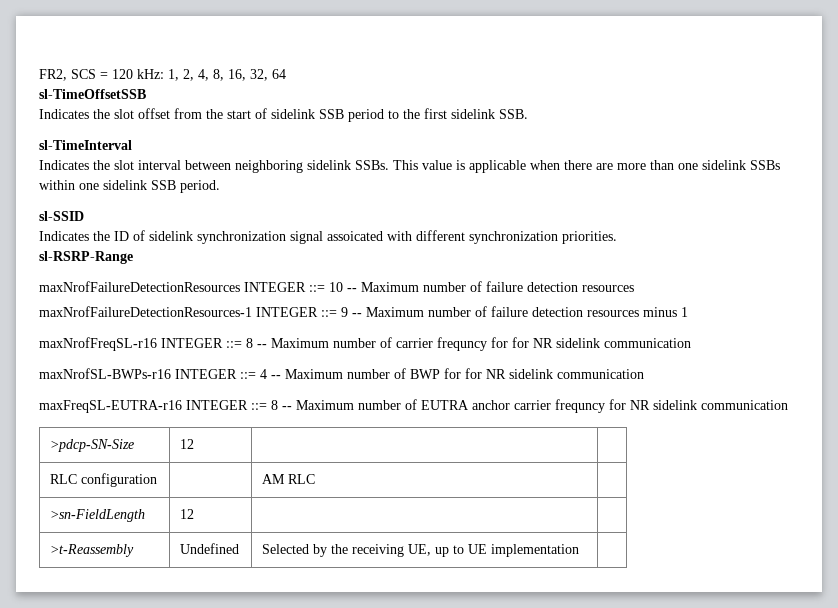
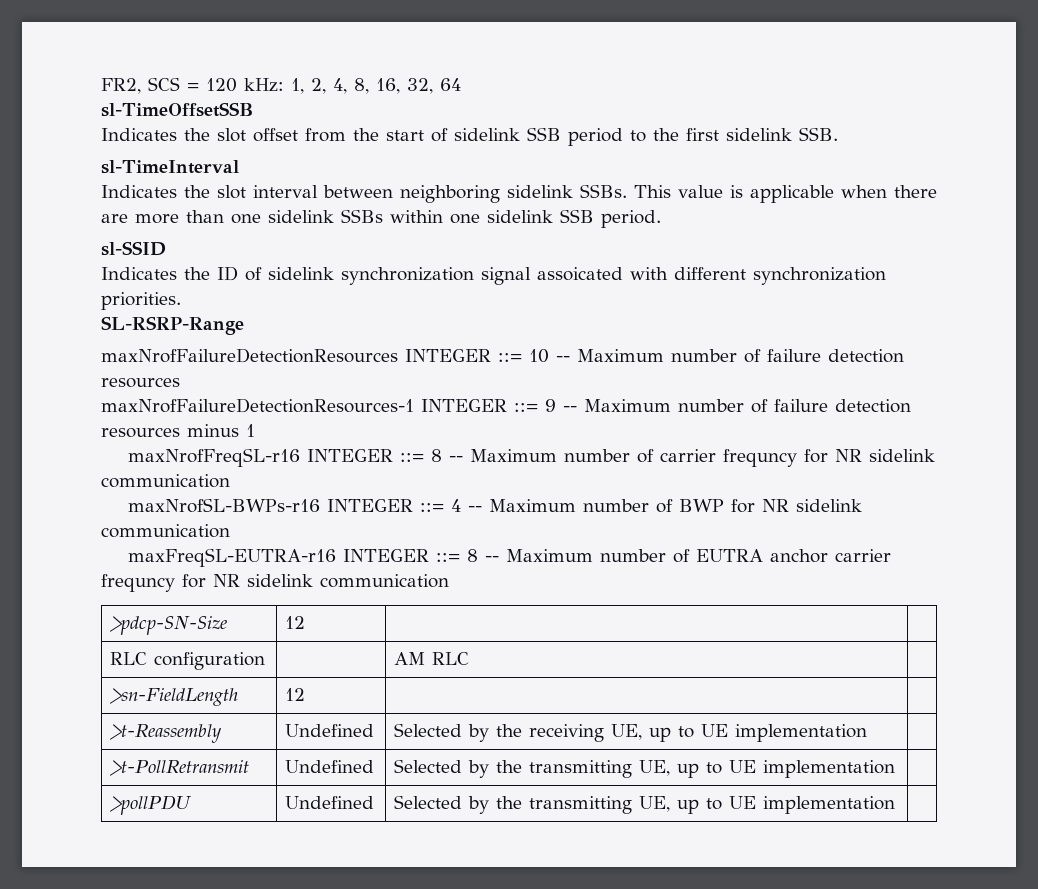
[39,251,133,264] sl-RSRP-Range -> [101,316,244,335] SL-RSRP-Range
[512,337,529,348] for -> (828, 456) none
[465,368,482,379] for -> (755, 506) none
(579, 550) none -> [110,760,250,776] [285,760,375,773] [394,759,896,778] [110,795,192,815] [285,796,375,809] [394,795,896,814] // >t-PollRetransmit | Undefined | Selected by the transmitting UE, up to UE implementation | // >pollPDU | Undefined | Selected by the transmitting UE, up to UE implementation |

